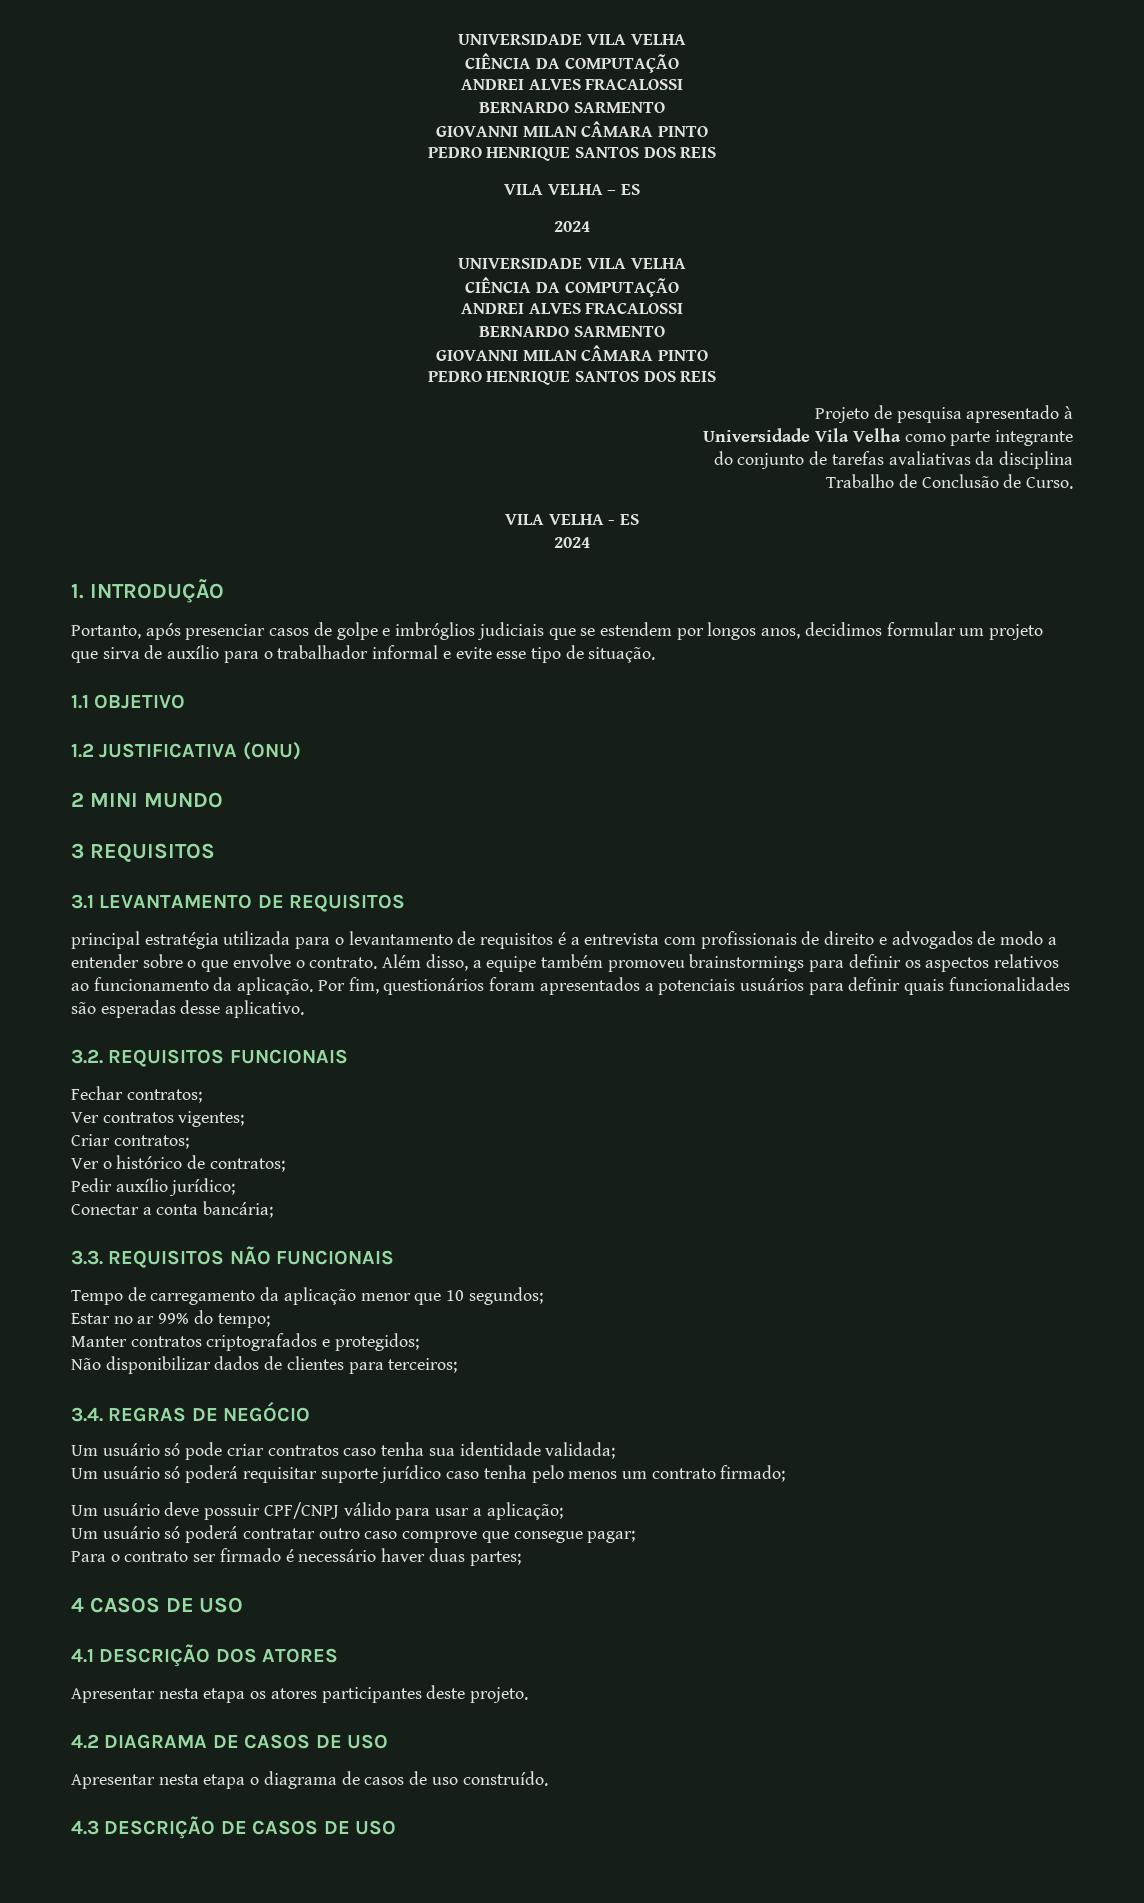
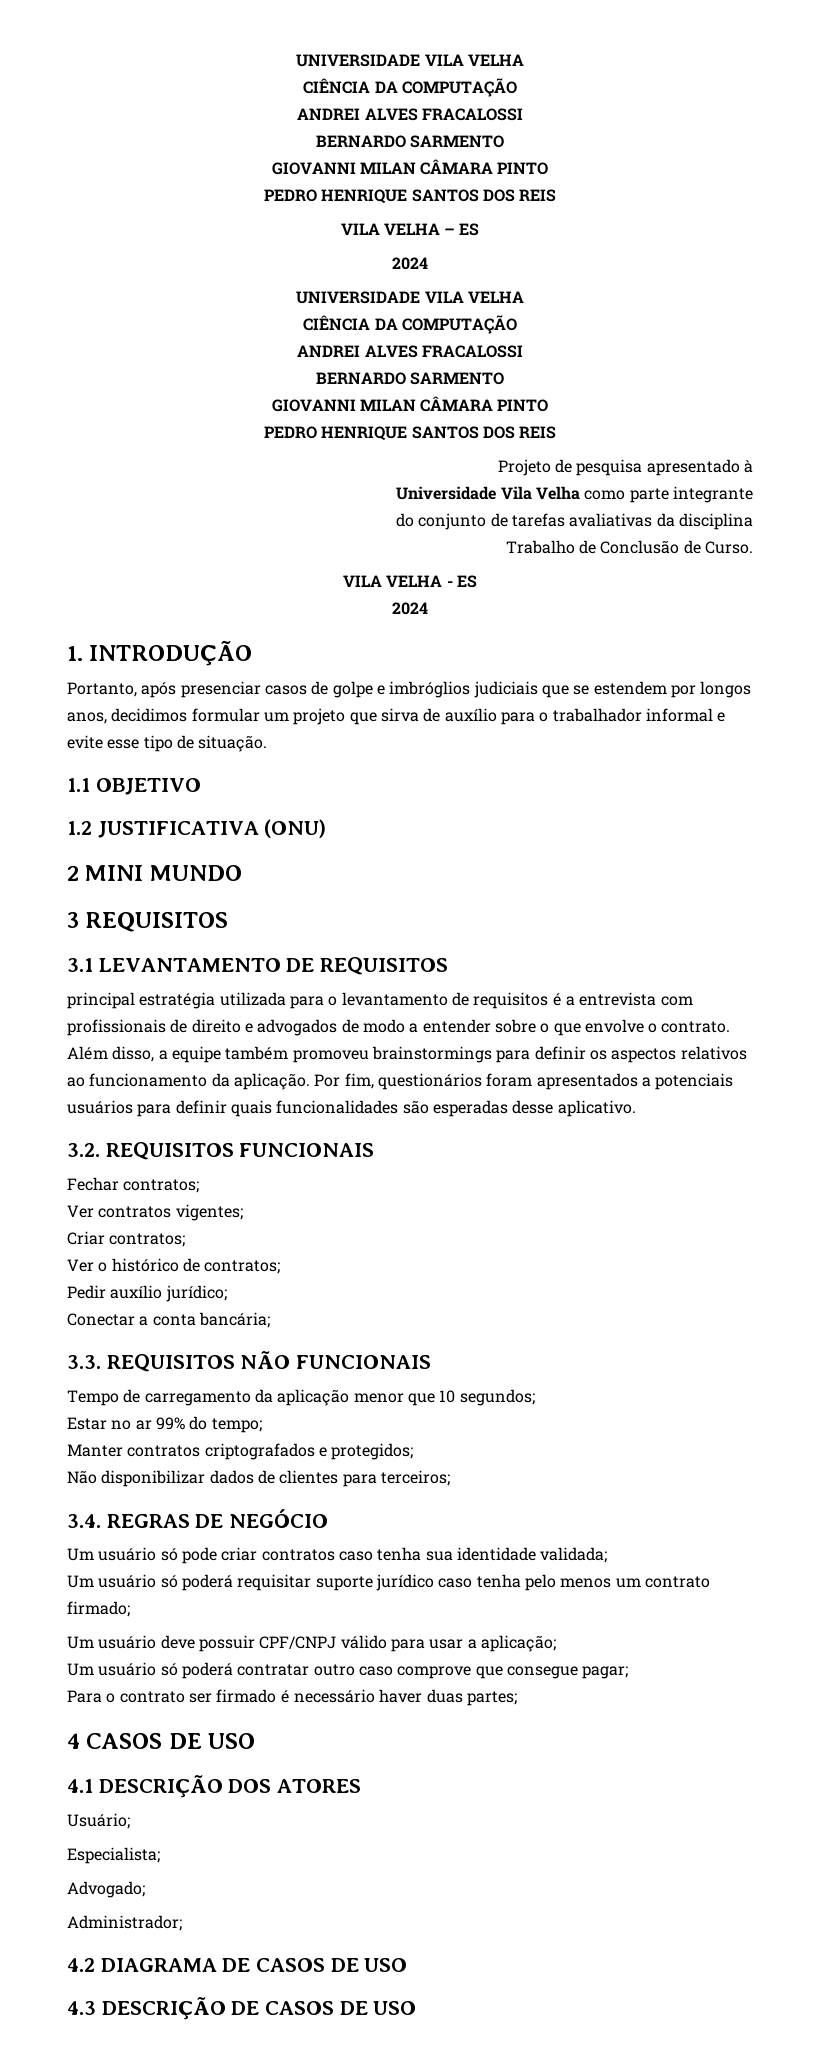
[71,1685,529,1703] Apresentar nesta etapa os atores participantes deste projeto. -> [67,1813,130,1829] [67,1847,160,1864] [67,1881,145,1898] [67,1915,182,1931] Usuário; // Especialista; // Advogado; // Administrador;
[71,1771,548,1789] // Apresentar nesta etapa o diagrama de casos de uso construído. -> (408, 1965) none

